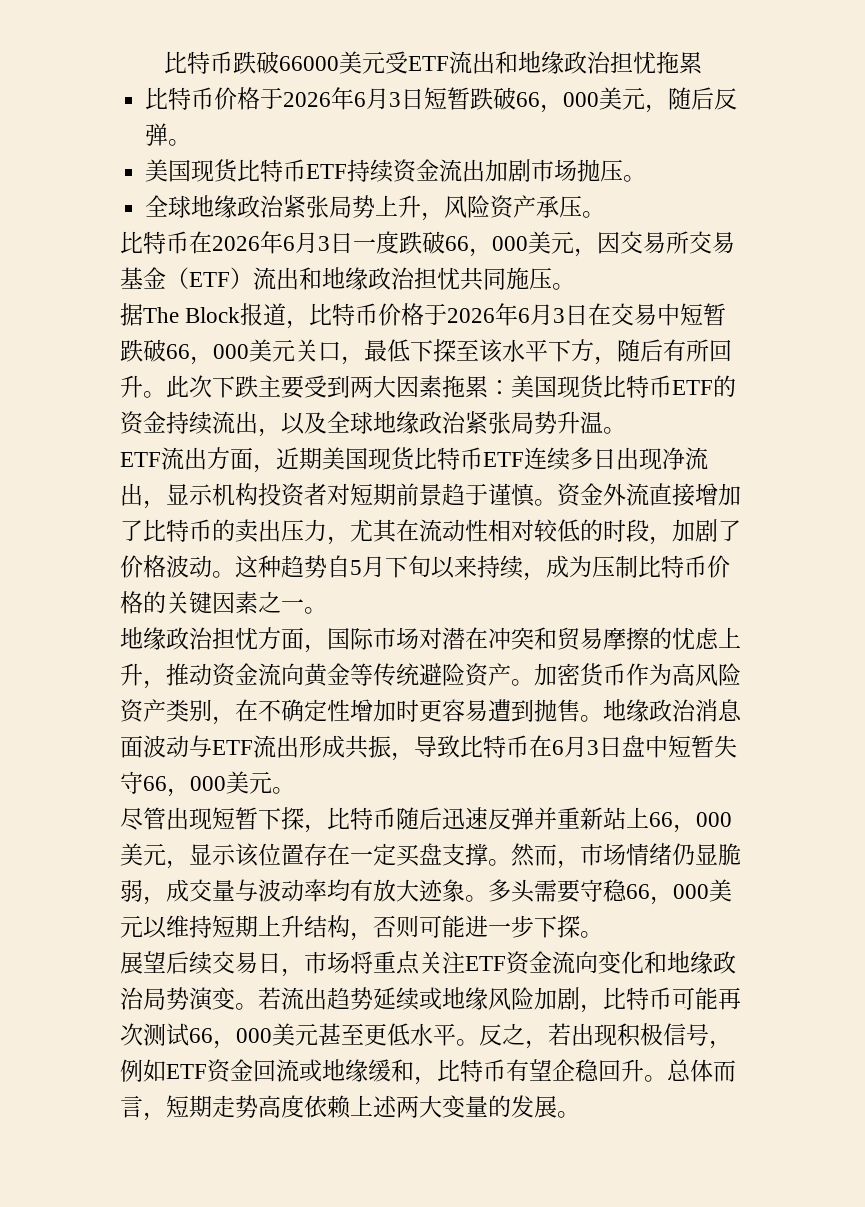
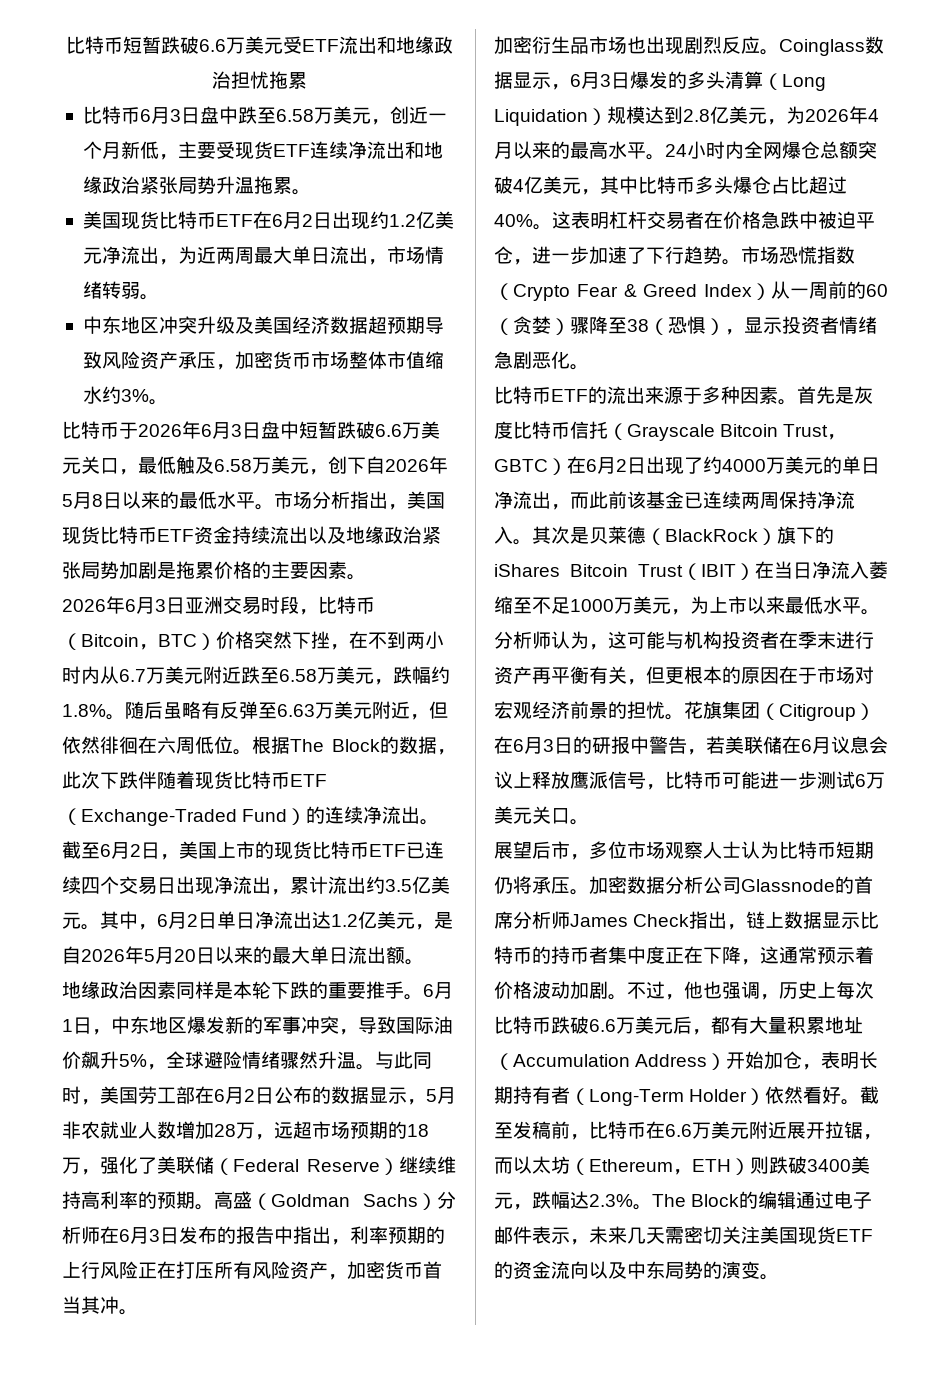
[163,51,339,74] 比特币跌破66000 -> [65,36,245,54] 比特币短暂跌破6.6万
[214,87,738,113] [145,123,169,146] 价格于2026年6月3日短暂跌破66，000美元，随后反弹 -> [139,106,447,125] [82,141,443,160] [82,176,292,194] 6月3日盘中跌至6.58万美元，创近一个月新低，主要受现货ETF连续净流出和地缘政治紧张局势升温拖累
[347,159,647,183] [145,195,606,221] [120,231,735,257] [120,267,575,291] [120,303,727,329] [120,339,732,365] [120,375,736,399] [120,411,626,437] [120,447,708,473] [120,483,741,509] [120,519,741,545] [120,555,730,581] [120,591,327,614] [120,627,741,653] [120,663,741,689] [120,699,742,725] [120,735,737,761] [120,771,295,797] [120,807,732,833] [120,843,741,869] [120,879,732,905] [120,915,603,941] [120,951,736,977] [120,987,741,1013] [120,1023,732,1049] [120,1059,736,1085] [120,1095,557,1121] 持续资金流出加剧市场抛压。 // 全球地缘政治紧张局势上升，风险资产承压。 // 比特币在2026年6月3日一度跌破66，000美元，因交易所交易基金（ETF）流出和地缘政治担忧共同施压。 // 据The Block报道，比特币价格于2026年6月3日在交易中短暂跌破66，000美元关口，最低下探至该水平下方，随后有所回升。此次下跌主要受到两大因素拖累：美国现货比特币ETF的资金持续流出，以及全球地缘政治紧张局势升温。 // ETF流出方面，近期美国现货比特币ETF连续多日出现净流出，显示机构投资者对短期前景趋于谨慎。资金外流直接增加了比特币的卖出压力，尤其在流动性相对较低的时段，加剧了价格波动。这种趋势自5月下旬以来持续，成为压制比特币价格的关键因素之一。 // 地缘政治担忧方面，国际市场对潜在冲突和贸易摩擦的忧虑上升，推动资金流向黄金等传统避险资产。加密货币作为高风险资产类别，在不确定性增加时更容易遭到抛售。地缘政治消息面波动与ETF流出形成共振，导致比特币在6月3日盘中短暂失守66，000美元。 // 尽管出现短暂下探，比特币随后迅速反弹并重新站上66，000美元，显示该位置存在一定买盘支撑。然而，市场情绪仍显脆弱，成交量与波动率均有放大迹象。多头需要守稳66，000美元以维持短期上升结构，否则可能进一步下探。 // 展望后续交易日，市场将重点关注ETF资金流向变化和地缘政治局势演变。若流出趋势延续或地缘风险加剧，比特币可能再次测试66，000美元甚至更低水平。反之，若出现积极信号，例如ETF资金回流或地缘缓和，比特币有望企稳回升。总体而言，短期走势高度依赖上述两大变量的发展 -> [252,211,454,229] [82,246,444,265] [82,281,159,300] [82,316,444,334] [82,351,444,370] [82,386,168,405] [62,421,440,439] [62,456,448,475] [62,491,445,510] [62,526,441,544] [62,561,366,580] [62,596,375,615] [62,631,444,650] [62,666,450,685] [62,701,448,720] [62,736,456,755] [62,771,327,789] [62,806,440,826] [62,841,444,860] [62,876,450,895] [62,911,453,930] [62,946,424,965] [62,981,453,1000] [62,1016,453,1035] [62,1051,432,1070] [62,1086,456,1105] [62,1121,429,1140] [62,1156,456,1175] [62,1191,456,1210] [62,1226,445,1245] [62,1261,442,1280] [62,1296,138,1315] [494,36,884,56] [494,71,826,91] [494,106,879,126] [494,141,877,160] [494,176,847,195] [494,211,875,230] [494,246,855,265] [494,281,888,301] [494,316,877,335] [494,351,589,370] [494,386,873,405] [494,421,847,441] [494,456,880,475] [494,491,855,510] [494,526,834,545] [494,561,888,580] [494,596,880,615] [494,631,874,650] [494,666,874,685] [494,701,875,721] [494,736,888,755] [494,771,885,790] [494,806,589,825] [494,841,874,860] [494,876,873,895] [494,911,880,930] [494,946,874,965] [494,981,874,1000] [494,1016,863,1035] [494,1051,879,1070] [494,1086,880,1106] [494,1121,882,1140] [494,1156,870,1175] [494,1191,873,1210] [494,1226,873,1245] [494,1261,760,1279] 在6月2日出现约1.2亿美元净流出，为近两周最大单日流出，市场情绪转弱。 // 中东地区冲突升级及美国经济数据超预期导致风险资产承压，加密货币市场整体市值缩水约3%。 // 比特币于2026年6月3日盘中短暂跌破6.6万美元关口，最低触及6.58万美元，创下自2026年5月8日以来的最低水平。市场分析指出，美国现货比特币ETF资金持续流出以及地缘政治紧张局势加剧是拖累价格的主要因素。 // 2026年6月3日亚洲交易时段，比特币（Bitcoin，BTC）价格突然下挫，在不到两小时内从6.7万美元附近跌至6.58万美元，跌幅约1.8%。随后虽略有反弹至6.63万美元附近，但依然徘徊在六周低位。根据The Block的数据，此次下跌伴随着现货比特币ETF（Exchange-Traded Fund）的连续净流出。截至6月2日，美国上市的现货比特币ETF已连续四个交易日出现净流出，累计流出约3.5亿美元。其中，6月2日单日净流出达1.2亿美元，是自2026年5月20日以来的最大单日流出额。 // 地缘政治因素同样是本轮下跌的重要推手。6月1日，中东地区爆发新的军事冲突，导致国际油价飙升5%，全球避险情绪骤然升温。与此同时，美国劳工部在6月2日公布的数据显示，5月非农就业人数增加28万，远超市场预期的18万，强化了美联储（Federal Reserve）继续维持高利率的预期。高盛（Goldman Sachs）分析师在6月3日发布的报告中指出，利率预期的上行风险正在打压所有风险资产，加密货币首当其冲。 // 加密衍生品市场也出现剧烈反应。Coinglass数据显示，6月3日爆发的多头清算（Long Liquidation）规模达到2.8亿美元，为2026年4月以来的最高水平。24小时内全网爆仓总额突破4亿美元，其中比特币多头爆仓占比超过40%。这表明杠杆交易者在价格急跌中被迫平仓，进一步加速了下行趋势。市场恐慌指数（Crypto Fear & Greed Index）从一周前的60（贪婪）骤降至38（恐惧），显示投资者情绪急剧恶化。 // 比特币ETF的流出来源于多种因素。首先是灰度比特币信托（Grayscale Bitcoin Trust，GBTC）在6月2日出现了约4000万美元的单日净流出，而此前该基金已连续两周保持净流入。其次是贝莱德（BlackRock）旗下的iShares Bitcoin Trust（IBIT）在当日净流入萎缩至不足1000万美元，为上市以来最低水平。分析师认为，这可能与机构投资者在季末进行资产再平衡有关，但更根本的原因在于市场对宏观经济前景的担忧。花旗集团（Citigroup）在6月3日的研报中警告，若美联储在6月议息会议上释放鹰派信号，比特币可能进一步测试6万美元关口。 // 展望后市，多位市场观察人士认为比特币短期仍将承压。加密数据分析公司Glassnode的首席分析师James Check指出，链上数据显示比特币的持币者集中度正在下降，这通常预示着价格波动加剧。不过，他也强调，历史上每次比特币跌破6.6万美元后，都有大量积累地址（Accumulation Address）开始加仓，表明长期持有者（Long-Term Holder）依然看好。截至发稿前，比特币在6.6万美元附近展开拉锯，而以太坊（Ethereum，ETH）则跌破3400美元，跌幅达2.3%。The Block的编辑通过电子邮件表示，未来几天需密切关注美国现货ETF的资金流向以及中东局势的演变

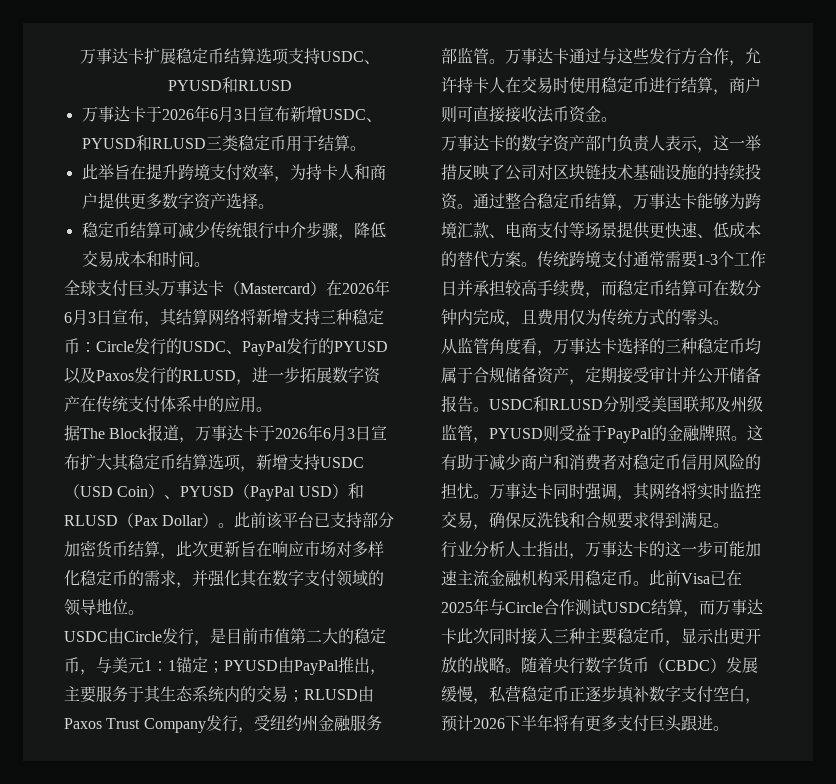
[65,36,453,54] [211,71,307,89] [82,106,447,125] [82,141,443,160] [82,176,311,195] [82,211,454,229] [82,246,444,265] [82,281,159,300] [82,316,444,334] [82,351,444,370] [82,386,168,405] [62,421,440,439] [62,456,448,475] [62,491,445,510] [62,526,441,544] [62,561,366,580] [62,596,375,615] [62,631,444,650] [62,666,450,685] [62,701,448,720] [62,736,456,755] [62,771,327,789] [62,806,440,826] [62,841,444,860] [62,876,450,895] [62,911,453,930] [62,946,424,965] [62,981,453,1000] [62,1016,453,1035] [62,1051,432,1070] [62,1086,456,1105] [62,1121,429,1140] [62,1156,456,1175] [62,1191,456,1210] [62,1226,445,1245] [62,1261,442,1280] [62,1296,138,1315] [494,36,884,56] [494,71,826,91] [494,106,879,126] [494,141,877,160] [494,176,847,195] [494,211,875,230] [494,246,855,265] [494,281,888,301] [494,316,877,335] [494,351,589,370] [494,386,873,405] [494,421,847,441] [494,456,880,475] [494,491,855,510] [494,526,834,545] [494,561,888,580] [494,596,880,615] [494,631,874,650] [494,666,874,685] [494,701,875,721] [494,736,888,755] [494,771,885,790] [494,806,589,825] [494,841,874,860] [494,876,873,895] [494,911,880,930] [494,946,874,965] [494,981,874,1000] [494,1016,863,1035] [494,1051,879,1070] [494,1086,880,1106] [494,1121,882,1140] [494,1156,870,1175] [494,1191,873,1210] [494,1226,873,1245] [494,1261,760,1279] 比特币短暂跌破6.6万美元受ETF流出和地缘政治担忧拖累 // 比特币6月3日盘中跌至6.58万美元，创近一个月新低，主要受现货ETF连续净流出和地缘政治紧张局势升温拖累。 // 美国现货比特币ETF在6月2日出现约1.2亿美元净流出，为近两周最大单日流出，市场情绪转弱。 // 中东地区冲突升级及美国经济数据超预期导致风险资产承压，加密货币市场整体市值缩水约3%。 // 比特币于2026年6月3日盘中短暂跌破6.6万美元关口，最低触及6.58万美元，创下自2026年5月8日以来的最低水平。市场分析指出，美国现货比特币ETF资金持续流出以及地缘政治紧张局势加剧是拖累价格的主要因素。 // 2026年6月3日亚洲交易时段，比特币（Bitcoin，BTC）价格突然下挫，在不到两小时内从6.7万美元附近跌至6.58万美元，跌幅约1.8%。随后虽略有反弹至6.63万美元附近，但依然徘徊在六周低位。根据The Block的数据，此次下跌伴随着现货比特币ETF（Exchange-Traded Fund）的连续净流出。截至6月2日，美国上市的现货比特币ETF已连续四个交易日出现净流出，累计流出约3.5亿美元。其中，6月2日单日净流出达1.2亿美元，是自2026年5月20日以来的最大单日流出额。 // 地缘政治因素同样是本轮下跌的重要推手。6月1日，中东地区爆发新的军事冲突，导致国际油价飙升5%，全球避险情绪骤然升温。与此同时，美国劳工部在6月2日公布的数据显示，5月非农就业人数增加28万，远超市场预期的18万，强化了美联储（Federal Reserve）继续维持高利率的预期。高盛（Goldman Sachs）分析师在6月3日发布的报告中指出，利率预期的上行风险正在打压所有风险资产，加密货币首当其冲。 // 加密衍生品市场也出现剧烈反应。Coinglass数据显示，6月3日爆发的多头清算（Long Liquidation）规模达到2.8亿美元，为2026年4月以来的最高水平。24小时内全网爆仓总额突破4亿美元，其中比特币多头爆仓占比超过40%。这表明杠杆交易者在价格急跌中被迫平仓，进一步加速了下行趋势。市场恐慌指数（Crypto Fear & Greed Index）从一周前的60（贪婪）骤降至38（恐惧），显示投资者情绪急剧恶化。 // 比特币ETF的流出来源于多种因素。首先是灰度比特币信托（Grayscale Bitcoin Trust，GBTC）在6月2日出现了约4000万美元的单日净流出，而此前该基金已连续两周保持净流入。其次是贝莱德（BlackRock）旗下的iShares Bitcoin Trust（IBIT）在当日净流入萎缩至不足1000万美元，为上市以来最低水平。分析师认为，这可能与机构投资者在季末进行资产再平衡有关，但更根本的原因在于市场对宏观经济前景的担忧。花旗集团（Citigroup）在6月3日的研报中警告，若美联储在6月议息会议上释放鹰派信号，比特币可能进一步测试6万美元关口。 // 展望后市，多位市场观察人士认为比特币短期仍将承压。加密数据分析公司Glassnode的首席分析师James Check指出，链上数据显示比特币的持币者集中度正在下降，这通常预示着价格波动加剧。不过，他也强调，历史上每次比特币跌破6.6万美元后，都有大量积累地址（Accumulation Address）开始加仓，表明长期持有者（Long-Term Holder）依然看好。截至发稿前，比特币在6.6万美元附近展开拉锯，而以太坊（Ethereum，ETH）则跌破3400美元，跌幅达2.3%。The Block的编辑通过电子邮件表示，未来几天需密切关注美国现货ETF的资金流向以及中东局势的演变 -> [79,48,380,65] [167,77,292,93] [81,105,382,122] [81,135,366,152] [81,163,386,182] [81,192,274,210] [81,222,386,240] [81,250,210,268] [64,279,390,297] [64,309,384,327] [64,338,388,356] [64,367,381,385] [64,396,272,413] [64,424,388,443] [64,454,364,472] [64,483,364,501] [64,512,395,529] [64,540,384,559] [64,570,384,588] [64,598,144,616] [64,628,386,646] [64,657,386,675] [64,685,374,703] [64,715,382,733] [441,47,761,66] [441,76,761,95] [441,106,617,123] [441,135,761,153] [441,163,761,181] [441,192,761,211] [441,221,761,239] [441,251,766,268] [441,279,761,298] [441,309,729,327] [441,337,761,356] [441,366,761,385] [441,395,763,412] [441,424,763,443] [441,454,761,471] [441,482,761,501] [441,511,729,530] [441,541,761,559] [441,570,742,587] [441,598,763,617] [441,628,761,646] [441,657,758,674] [441,685,761,704] [441,714,713,732] 万事达卡扩展稳定币结算选项支持USDC、PYUSD和RLUSD // 万事达卡于2026年6月3日宣布新增USDC、PYUSD和RLUSD三类稳定币用于结算。 // 此举旨在提升跨境支付效率，为持卡人和商户提供更多数字资产选择。 // 稳定币结算可减少传统银行中介步骤，降低交易成本和时间。 // 全球支付巨头万事达卡（Mastercard）在2026年6月3日宣布，其结算网络将新增支持三种稳定币：Circle发行的USDC、PayPal发行的PYUSD以及Paxos发行的RLUSD，进一步拓展数字资产在传统支付体系中的应用。 // 据The Block报道，万事达卡于2026年6月3日宣布扩大其稳定币结算选项，新增支持USDC（USD Coin）、PYUSD（PayPal USD）和RLUSD（Pax Dollar）。此前该平台已支持部分加密货币结算，此次更新旨在响应市场对多样化稳定币的需求，并强化其在数字支付领域的领导地位。 // USDC由Circle发行，是目前市值第二大的稳定币，与美元1：1锚定；PYUSD由PayPal推出，主要服务于其生态系统内的交易；RLUSD由Paxos Trust Company发行，受纽约州金融服务部监管。万事达卡通过与这些发行方合作，允许持卡人在交易时使用稳定币进行结算，商户则可直接接收法币资金。 // 万事达卡的数字资产部门负责人表示，这一举措反映了公司对区块链技术基础设施的持续投资。通过整合稳定币结算，万事达卡能够为跨境汇款、电商支付等场景提供更快速、低成本的替代方案。传统跨境支付通常需要1-3个工作日并承担较高手续费，而稳定币结算可在数分钟内完成，且费用仅为传统方式的零头。 // 从监管角度看，万事达卡选择的三种稳定币均属于合规储备资产，定期接受审计并公开储备报告。USDC和RLUSD分别受美国联邦及州级监管，PYUSD则受益于PayPal的金融牌照。这有助于减少商户和消费者对稳定币信用风险的担忧。万事达卡同时强调，其网络将实时监控交易，确保反洗钱和合规要求得到满足。 // 行业分析人士指出，万事达卡的这一步可能加速主流金融机构采用稳定币。此前Visa已在2025年与Circle合作测试USDC结算，而万事达卡此次同时接入三种主要稳定币，显示出更开放的战略。随着央行数字货币（CBDC）发展缓慢，私营稳定币正逐步填补数字支付空白，预计2026下半年将有更多支付巨头跟进

